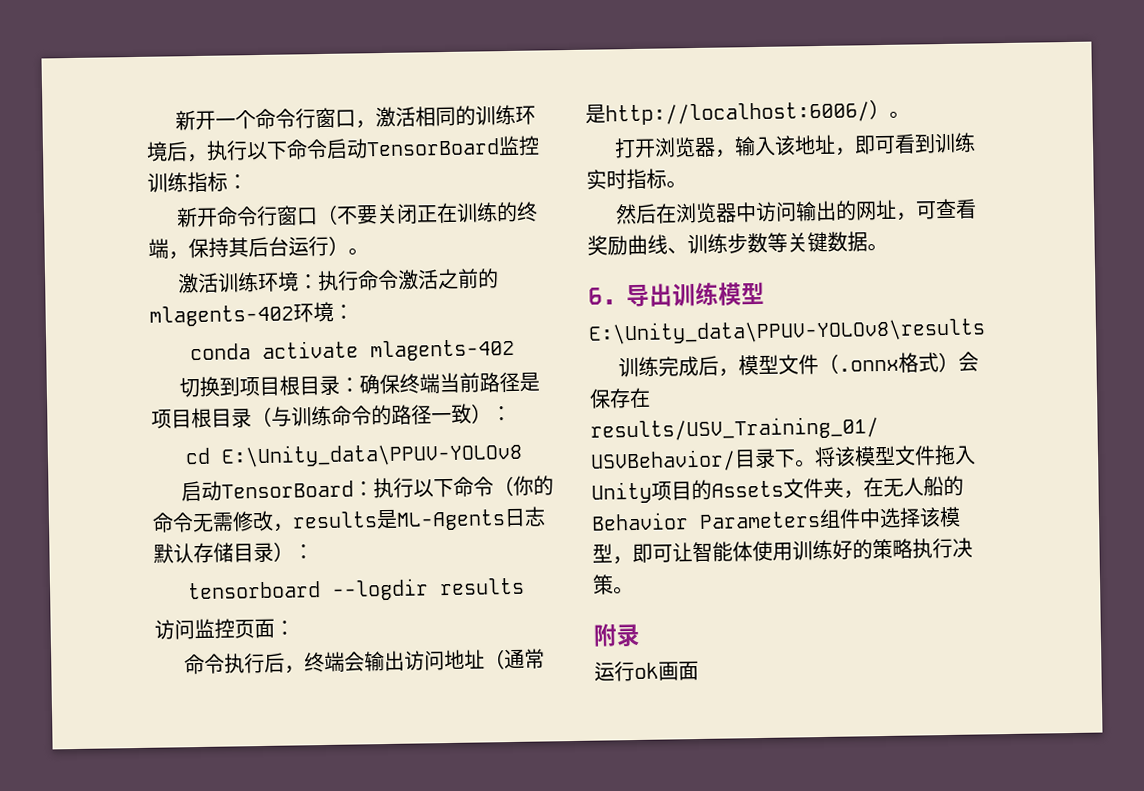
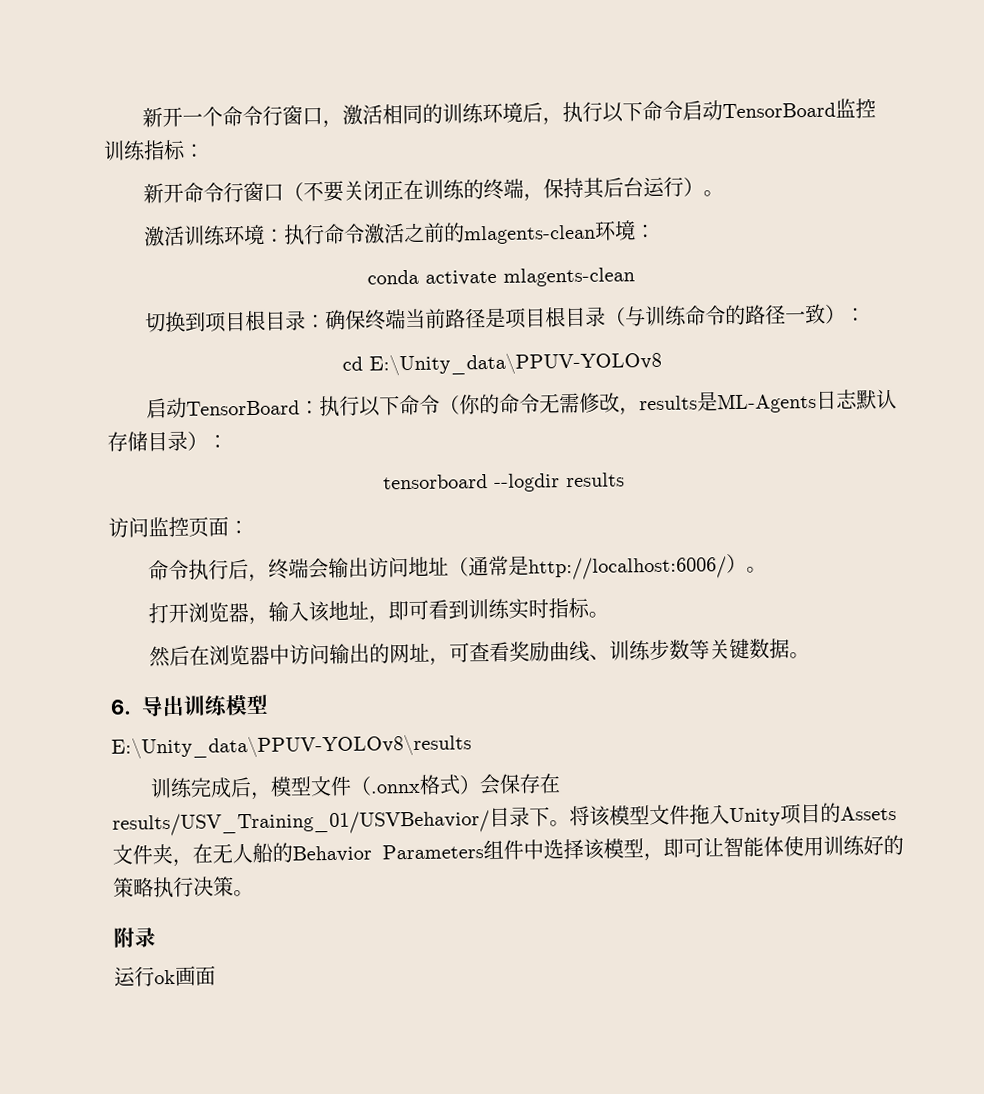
[149,304,294,327] mlagents-402 -> [464,224,597,245] mlagents-clean
[369,338,515,362] mlagents-402 -> [503,267,635,287] mlagents-clean

